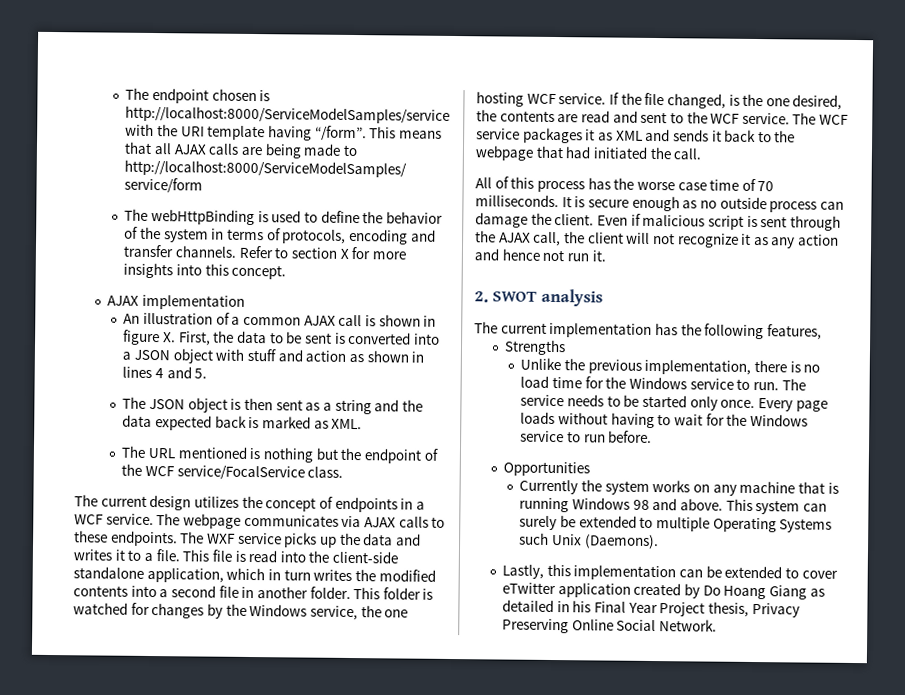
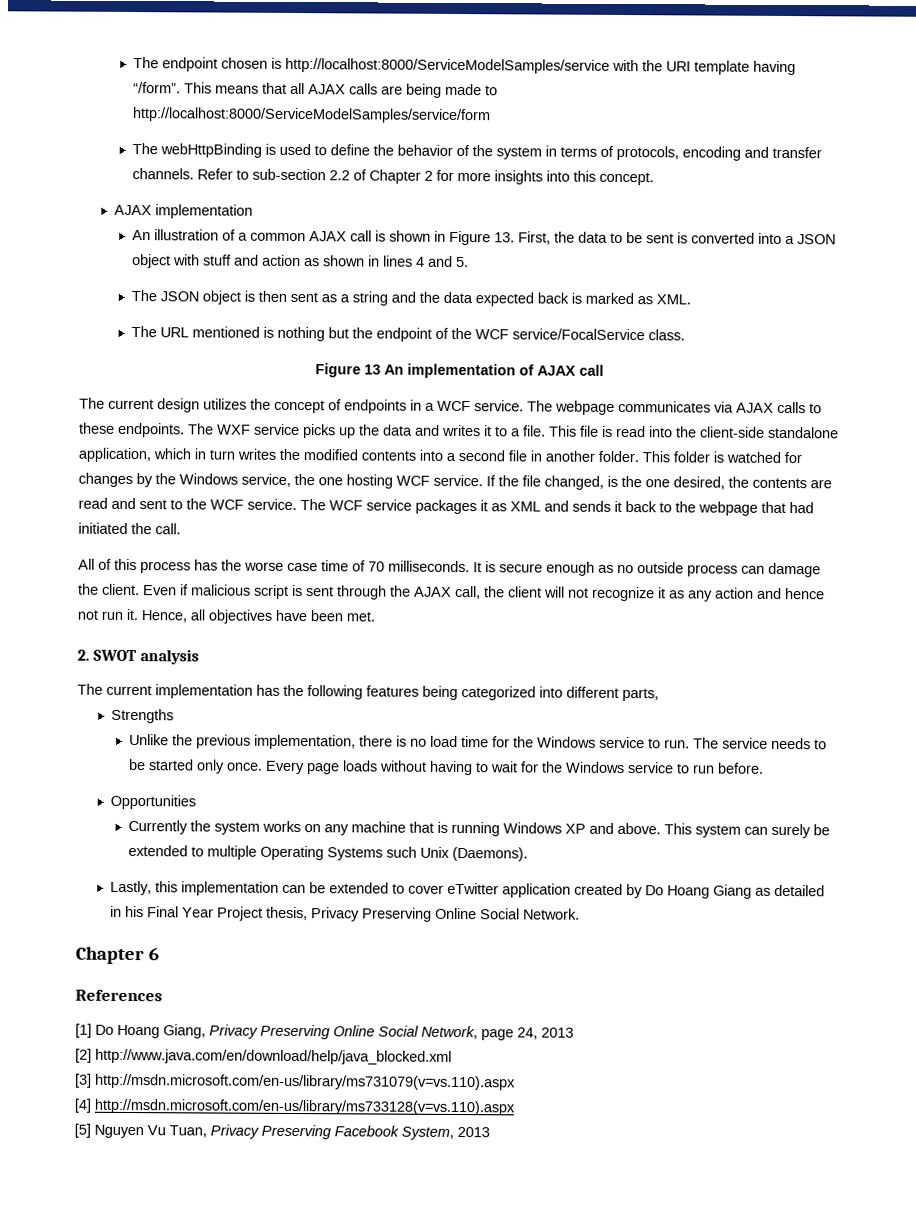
[290,247,349,259] section X -> [252,168,434,184] sub-section 2.2 of Chapter 2
[123,329,177,346] figure X. -> [449,230,516,246] Figure 13.
(344, 472) none -> [315,363,604,379] // Figure 13 An implementation of AJAX call
(606, 256) none -> [141,609,375,624] Hence, all objectives have been met.
[766,324,822,340] features, -> [366,685,659,702] features being categorized into different parts,
[632,499,650,510] 98 -> [565,823,587,834] XP
(718, 625) none -> [75,946,159,965] [75,989,163,1002] [75,1023,574,1041] [75,1048,452,1065] [75,1073,516,1091] [74,1098,515,1116] [74,1123,490,1140] // Chapter 6 // References // [1] Do Hoang Giang, Privacy Preserving Online Social Network, page 24, 2013 // [2] http://www.java.com/en/download/help/java_blocked.xml // [3] http://msdn.microsoft.com/en-us/library/ms731079(v=vs.110).aspx // [4] http://msdn.microsoft.com/en-us/library/ms733128(v=vs.110).aspx // [5] Nguyen Vu Tuan, Privacy Preserving Facebook System, 2013

